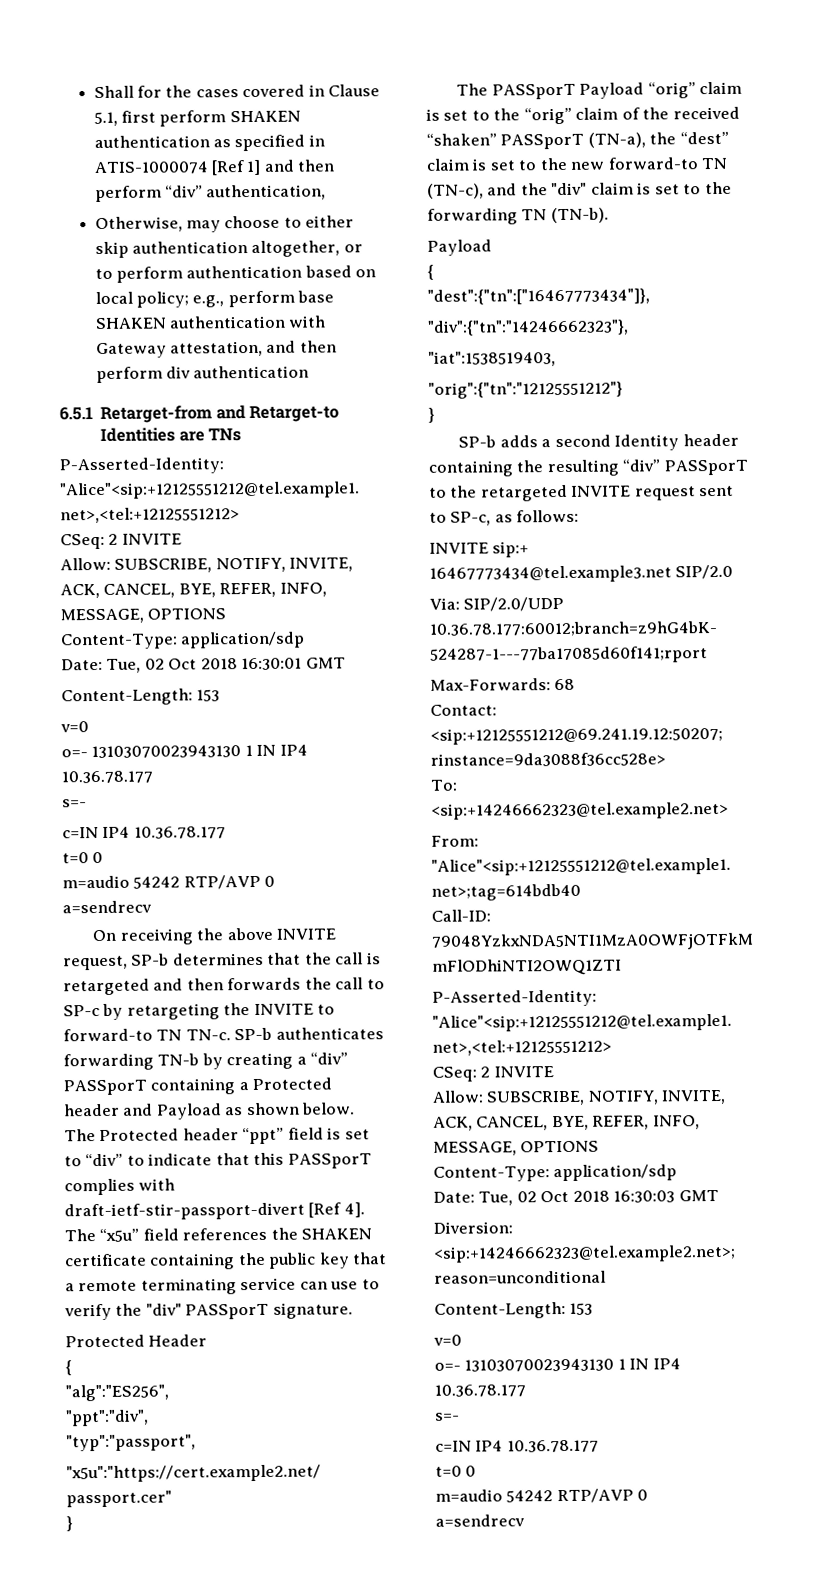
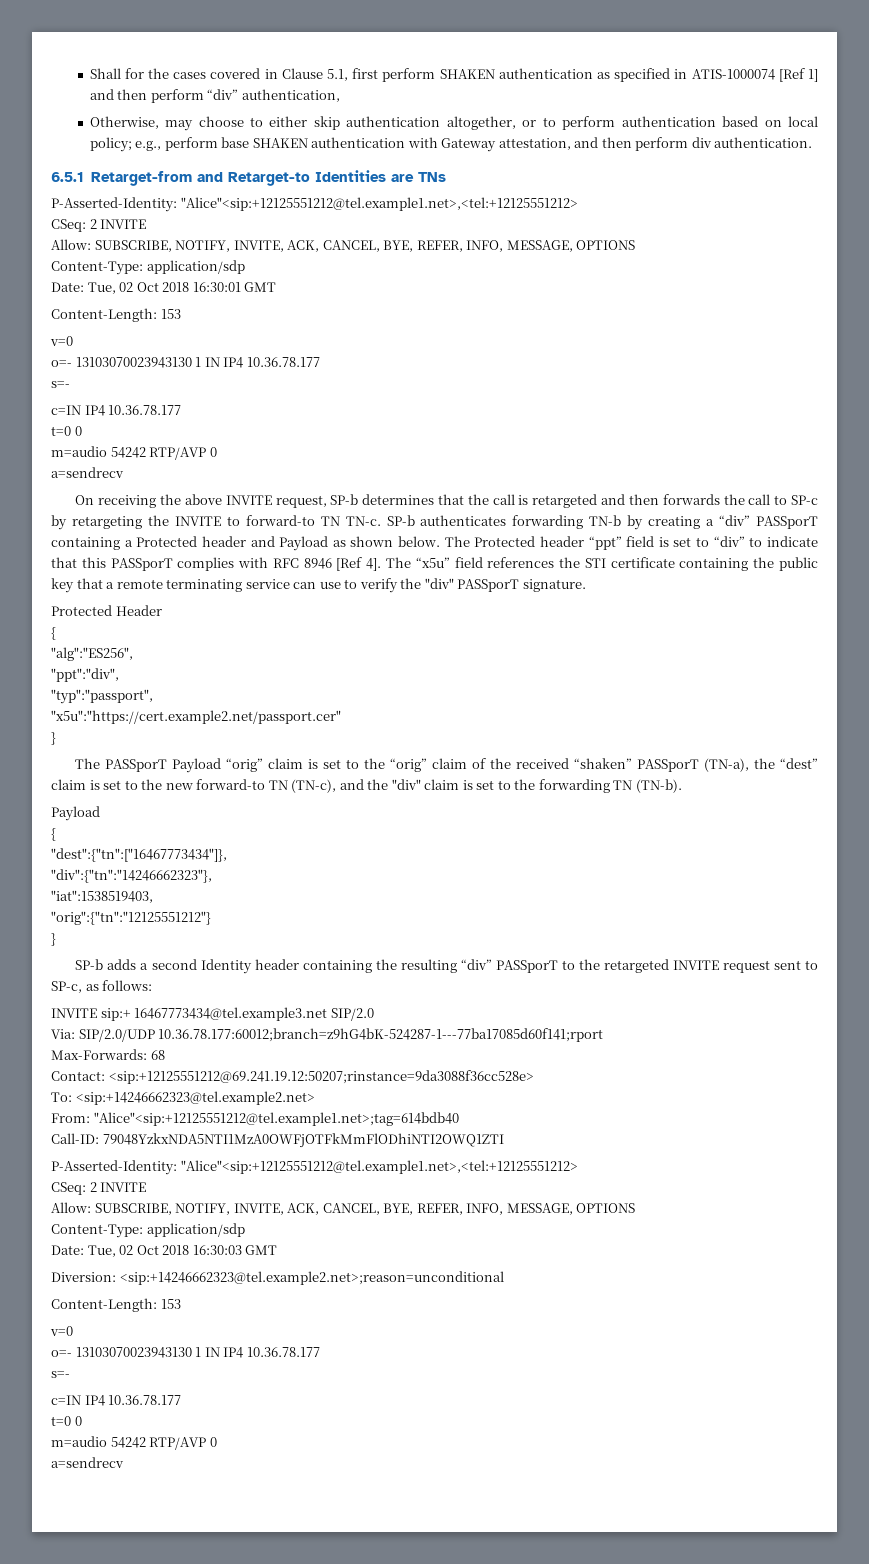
[193,365,310,379] authentication -> [714,137,813,148] authentication.
[64,1202,305,1221] draft-ietf-stir-passport-divert -> [272,558,332,569] RFC 8946
[301,1228,373,1240] SHAKEN -> [584,558,606,568] STI

